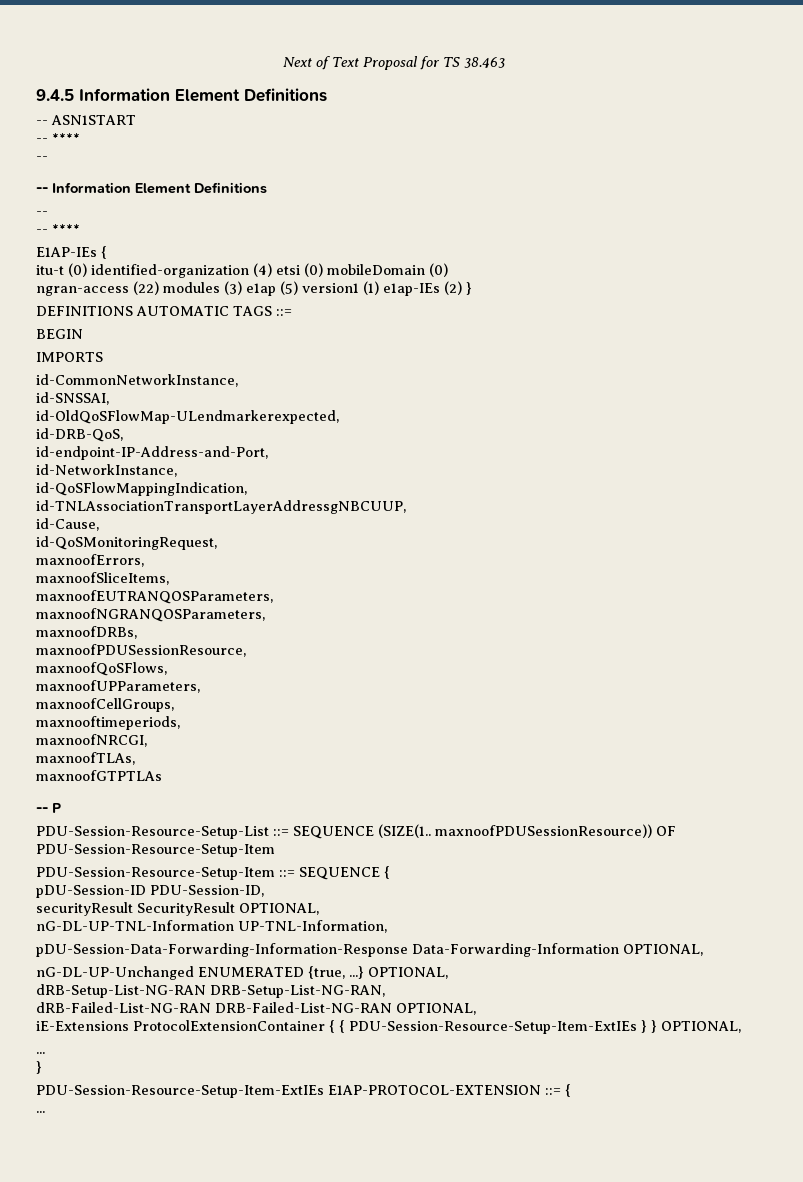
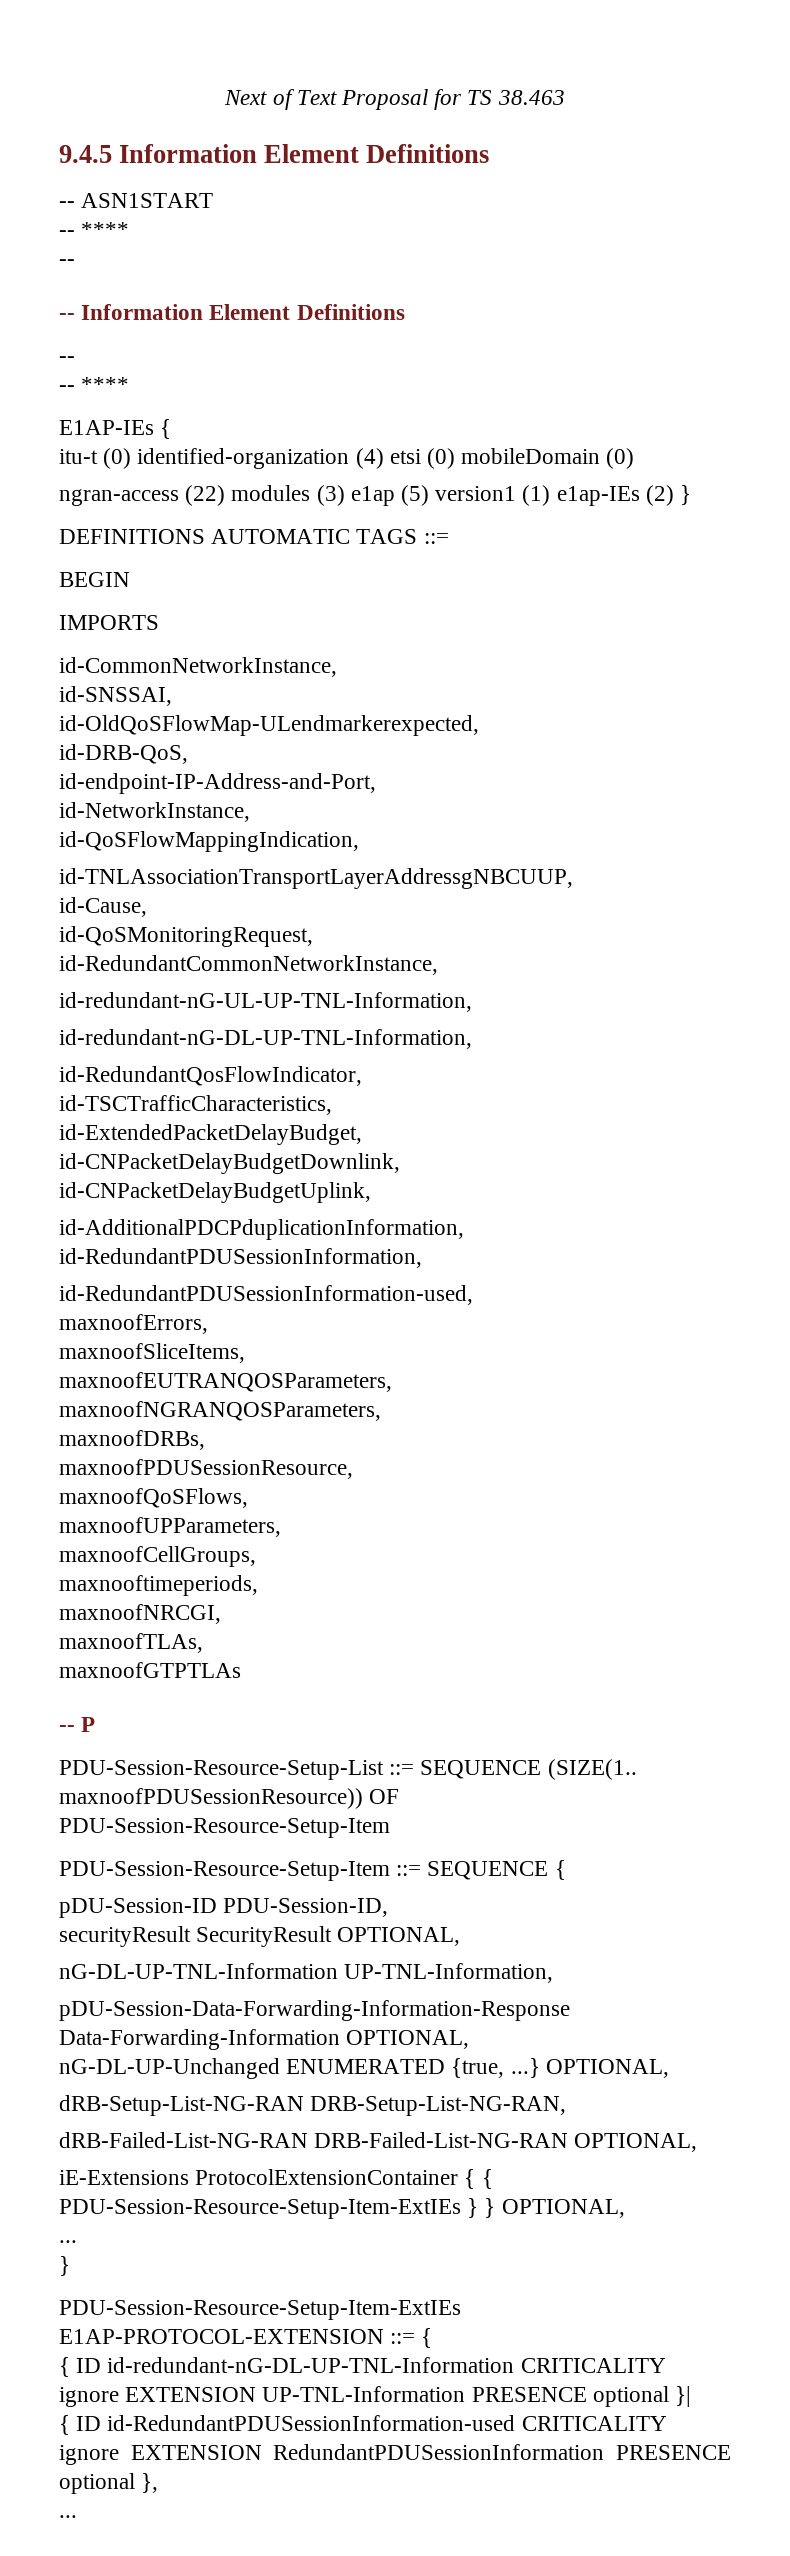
(217, 543) none -> [59,955,438,975] [59,992,472,1012] [59,1029,472,1049] [59,1066,362,1086] [59,1095,332,1115] [59,1124,362,1145] [59,1153,400,1174] [59,1182,371,1203] [59,1219,464,1240] [59,1248,422,1268] [59,1285,473,1305] // id-RedundantCommonNetworkInstance, // id-redundant-nG-UL-UP-TNL-Information, // id-redundant-nG-DL-UP-TNL-Information, // id-RedundantQosFlowIndicator, // id-TSCTrafficCharacteristics, // id-ExtendedPacketDelayBudget, // id-CNPacketDelayBudgetDownlink, // id-CNPacketDelayBudgetUplink, // id-AdditionalPDCPduplicationInformation, id-RedundantPDUSessionInformation, // id-RedundantPDUSessionInformation-used,
(571, 1090) none -> [59,2357,666,2377] [59,2386,692,2407] [59,2415,667,2435] [59,2444,731,2465] [59,2473,159,2494] // { ID id-redundant-nG-DL-UP-TNL-Information CRITICALITY ignore EXTENSION UP-TNL-Information PRESENCE optional }| // { ID id-RedundantPDUSessionInformation-used CRITICALITY ignore EXTENSION RedundantPDUSessionInformation PRESENCE optional },

